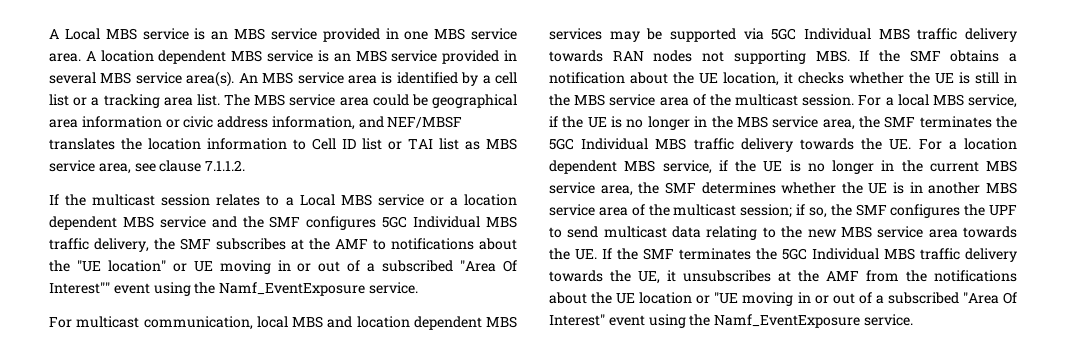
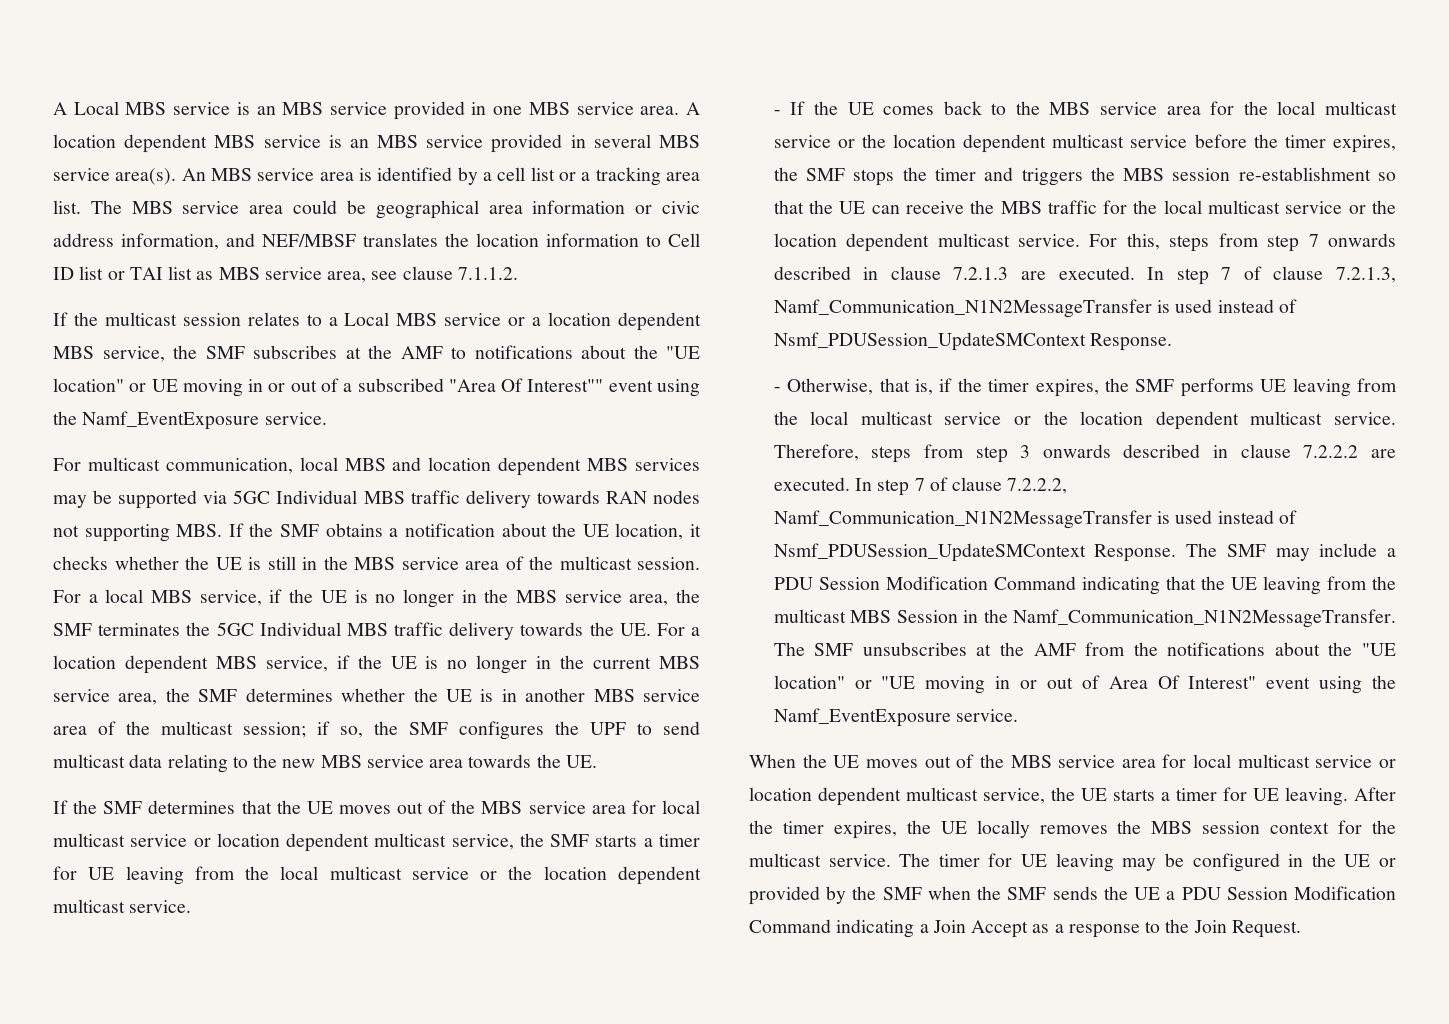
[159,216,517,230] [49,238,149,252] service and the SMF configures 5GC Individual MBS traffic delivery, -> [102,346,165,362] service,
[602,248,1017,262] [549,270,676,284] If the SMF terminates the 5GC Individual MBS traffic delivery towards the UE, it -> [53,800,700,814] [53,833,700,852] [53,866,701,885] [53,899,192,913] [773,101,1397,115] [773,134,1396,153] [773,167,1396,186] [773,200,1396,214] [773,233,1396,252] [773,266,1396,285] [773,299,1297,318] [773,332,1172,351] [773,378,1397,397] [773,411,1396,430] [773,444,1396,463] [773,477,1068,496] [773,510,1297,529] [773,543,1396,562] [773,576,1396,595] [773,609,1396,628] [773,642,854,656] // If the SMF determines that the UE moves out of the MBS service area for local multicast service or location dependent multicast service, the SMF starts a timer for UE leaving from the local multicast service or the location dependent multicast service. // - If the UE comes back to the MBS service area for the local multicast service or the location dependent multicast service before the timer expires, the SMF stops the timer and triggers the MBS session re-establishment so that the UE can receive the MBS traffic for the local multicast service or the location dependent multicast service. For this, steps from step 7 onwards described in clause 7.2.1.3 are executed. In step 7 of clause 7.2.1.3, Namf_Communication_N1N2MessageTransfer is used instead of Nsmf_PDUSession_UpdateSMContext Response. // - Otherwise, that is, if the timer expires, the SMF performs UE leaving from the local multicast service or the location dependent multicast service. Therefore, steps from step 3 onwards described in clause 7.2.2.2 are executed. In step 7 of clause 7.2.2.2, Namf_Communication_N1N2MessageTransfer is used instead of Nsmf_PDUSession_UpdateSMContext Response. The SMF may include a PDU Session Modification Command indicating that the UE leaving from the multicast MBS Session in the Namf_Communication_N1N2MessageTransfer. The SMF
[616,292,693,304] UE location -> [1362,643,1396,656] [773,675,845,689] "UE location"
[875,292,999,304] a subscribed "Area -> [1108,676,1148,689] Area
(913, 320) none -> [749,754,1396,768] [749,787,1396,806] [749,820,1396,839] [749,853,1397,872] [749,886,1396,905] [749,919,1301,938] // When the UE moves out of the MBS service area for local multicast service or location dependent multicast service, the UE starts a timer for UE leaving. After the timer expires, the UE locally removes the MBS session context for the multicast service. The timer for UE leaving may be configured in the UE or provided by the SMF when the SMF sends the UE a PDU Session Modification Command indicating a Join Accept as a response to the Join Request.

